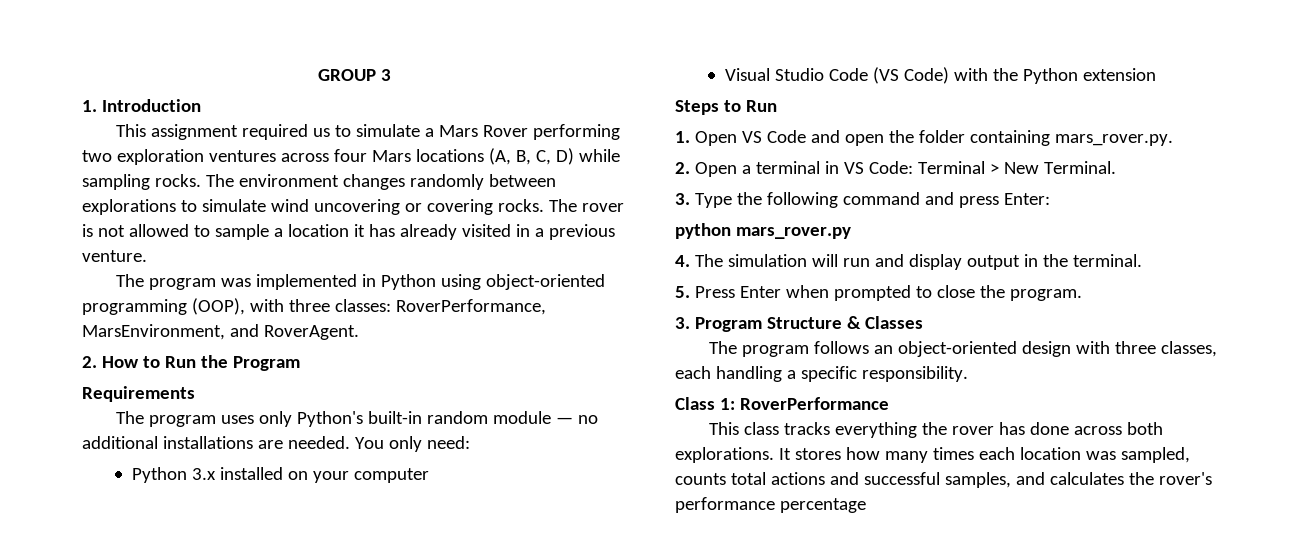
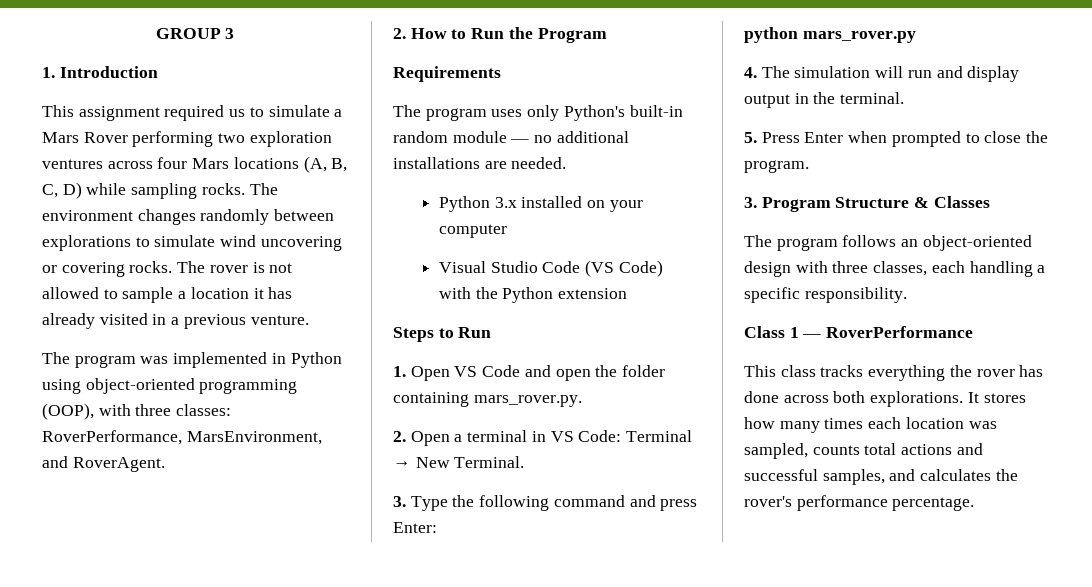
[354,436,470,452] You only need: -> (567, 163) none
[989,164,999,174] > -> [393,461,411,468] →
[719,398,735,410] 1: -> [789,327,822,338] 1 —
[779,498,866,513] percentage -> [892,497,975,511] percentage.

